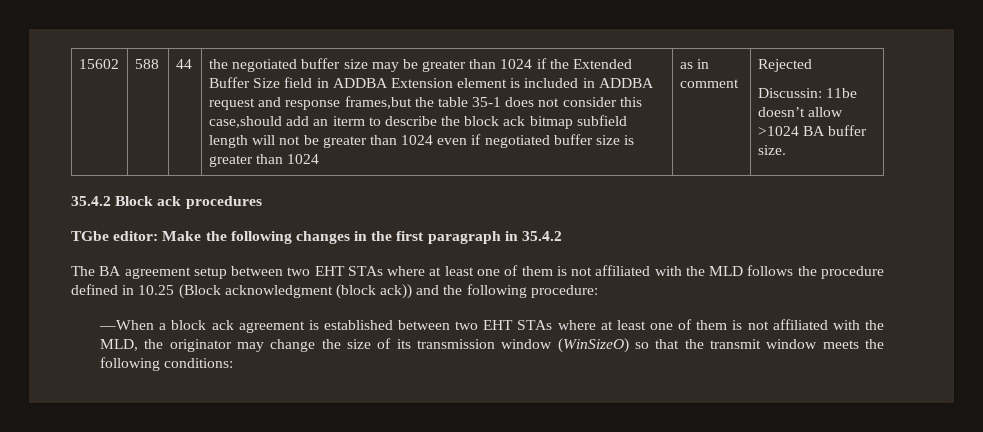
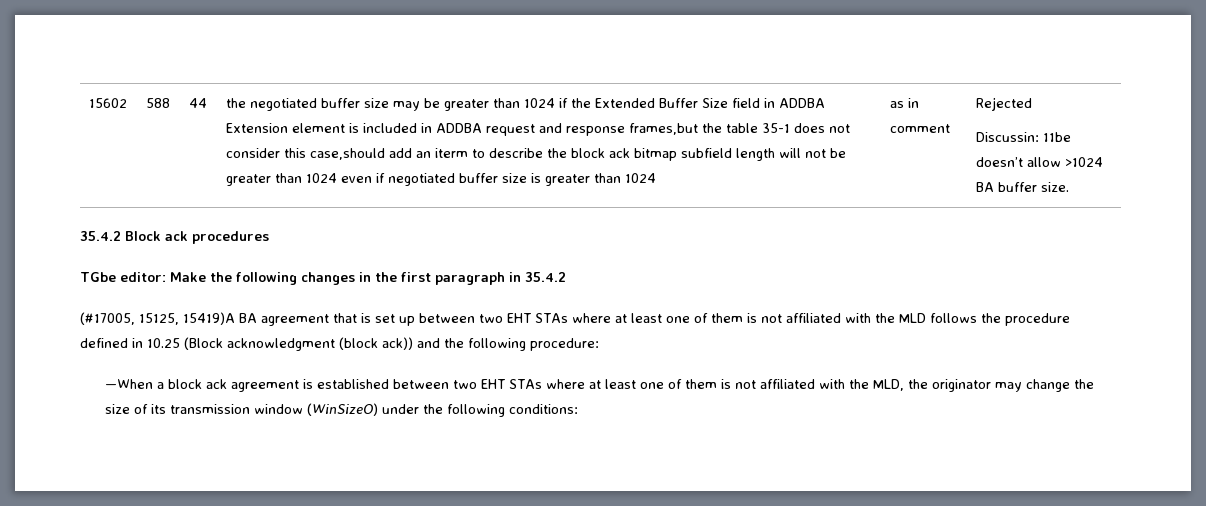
[71,266,227,279] The BA agreement setup -> [80,312,415,326] (#17005, 15125, 15419)A BA agreement that is set up
[635,339,859,349] so that the transmit window meets -> [381,404,419,414] under

